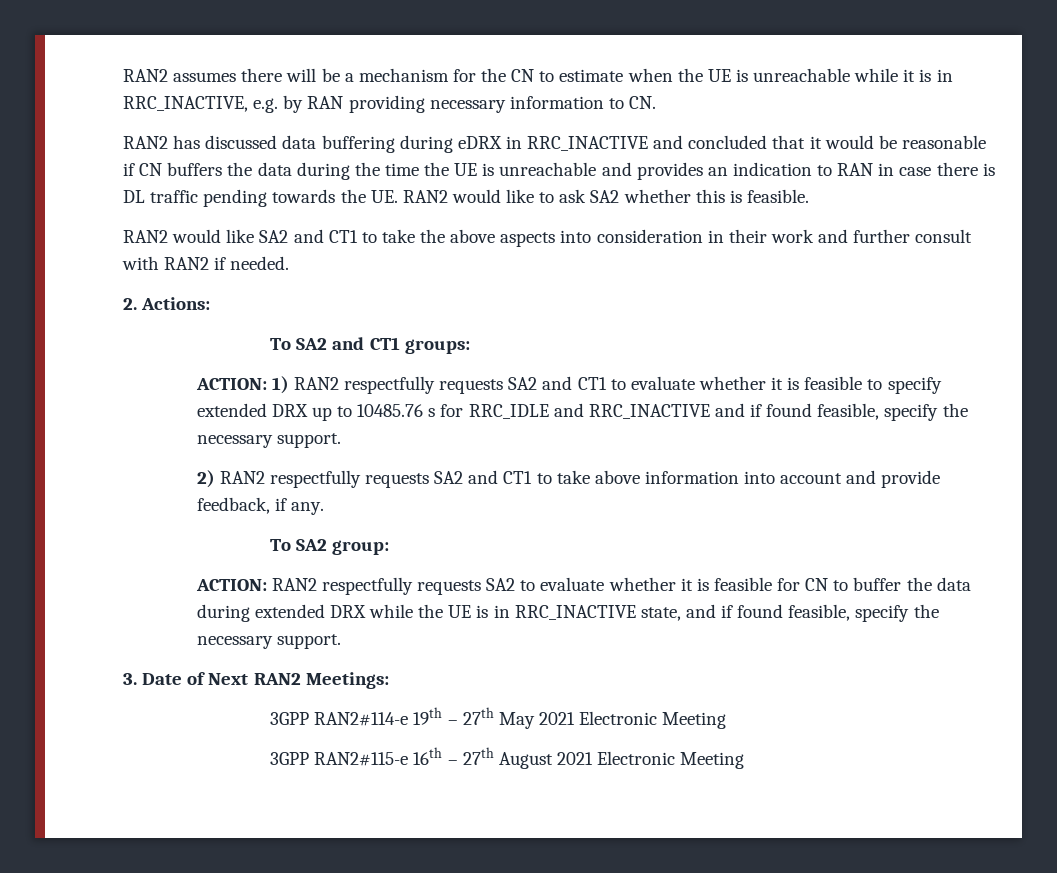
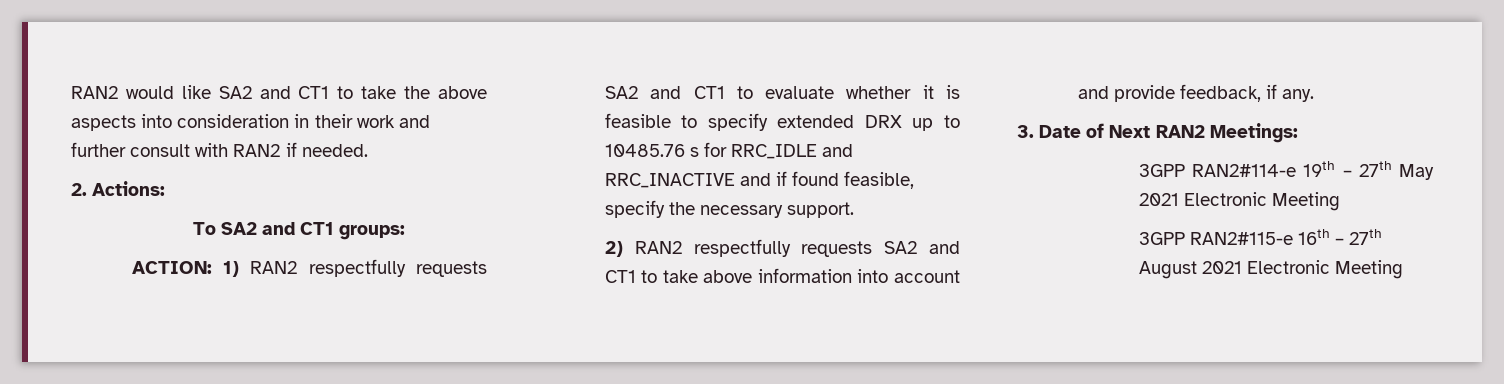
[123,68,953,82] [123,95,657,113] [123,135,986,153] [123,162,995,180] [123,189,809,207] [123,230,168,243] RAN2 assumes there will be a mechanism for the CN to estimate when the UE is unreachable while it is in RRC_INACTIVE, e.g. by RAN providing necessary information to CN. // RAN2 has discussed data buffering during eDRX in RRC_INACTIVE and concluded that it would be reasonable if CN buffers the data during the time the UE is unreachable and provides an indication to RAN in case there is DL traffic pending towards the UE. RAN2 would like to ask SA2 whether this is feasible. // RAN2 -> [71,86,118,99] RAN2
[270,539,390,555] [195,577,971,595] [196,604,939,622] [196,634,341,649] // To SA2 group: // ACTION: RAN2 respectfully requests SA2 to evaluate whether it is feasible for CN to buffer the data during extended DRX while the UE is in RRC_INACTIVE state, and if found feasible, specify the necessary support. -> (1315, 95) none

